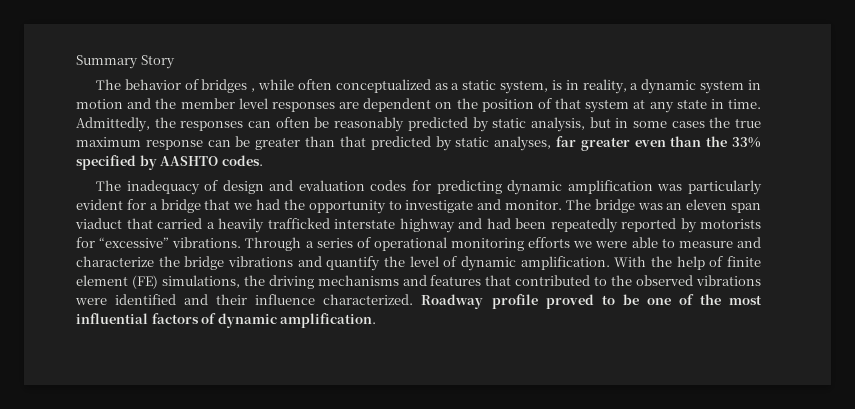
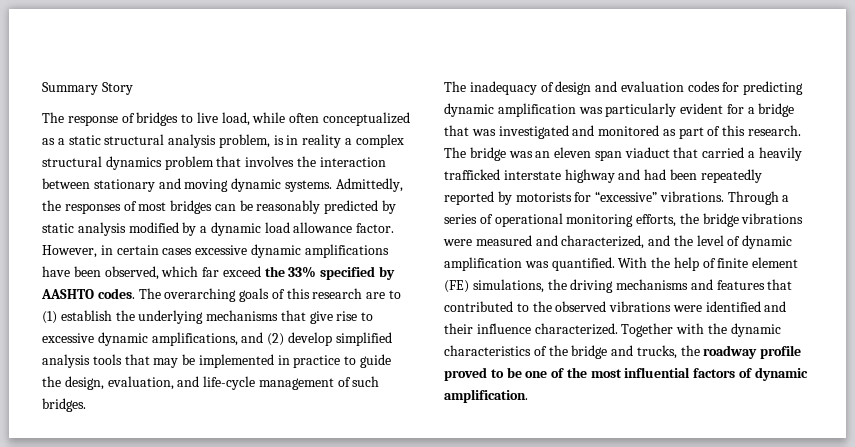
[124,79,181,90] behavior -> [67,115,118,126] response
[251,88,256,92] , -> [181,112,250,126] to live load,
[500,79,761,94] [76,98,761,113] [76,117,310,132] system, is in reality, a dynamic system in motion and the member level responses are dependent on the position of that system at any state in time. Admittedly, the responses can often -> [104,134,404,148] [42,156,386,170] [42,178,403,192] [42,200,236,214] structural analysis problem, is in reality a complex structural dynamics problem that involves the interaction between stationary and moving dynamic systems. Admittedly, the responses of most bridges can
[530,117,761,132] [76,136,702,151] analysis, but in some cases the true maximum response can be greater than that predicted by static analyses, far greater even than -> [77,222,395,236] [42,244,389,258] [42,266,261,280] analysis modified by a dynamic load allowance factor. However, in certain cases excessive dynamic amplifications have been observed, which far exceed
(263, 160) none -> [138,288,402,302] [42,310,374,324] [42,332,392,346] [42,354,392,368] [42,376,380,390] [42,398,86,412] The overarching goals of this research are to (1) establish the underlying mechanisms that give rise to excessive dynamic amplifications, and (2) develop simplified analysis tools that may be implemented in practice to guide the design, evaluation, and life-cycle management of such bridges.
[233,199,562,214] we had the opportunity to investigate and monitor. -> [471,125,802,139] was investigated and monitored as part of this research.
[528,237,761,248] [76,256,381,271] efforts we were able to measure and characterize the bridge vibrations and quantify -> [636,213,804,227] [443,235,671,249] efforts, the bridge vibrations were measured and characterized, and
[520,256,610,270] amplification. -> [444,257,615,271] amplification was quantified.
[421,294,484,309] Roadway -> [621,323,781,337] [444,345,758,359] Together with the dynamic characteristics of the bridge and trucks, the roadway

